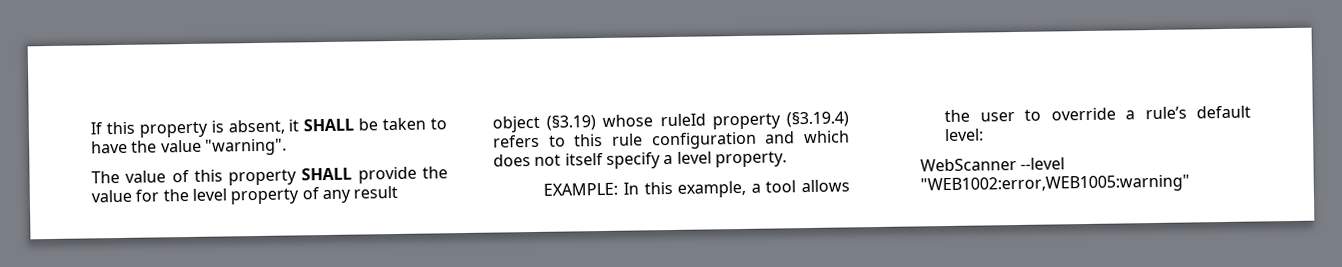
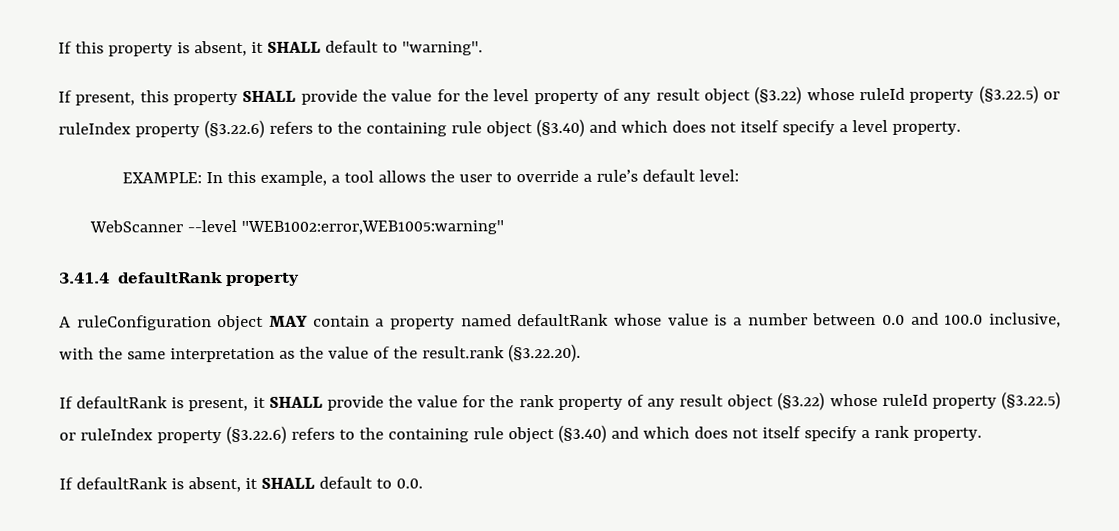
[358,117,448,131] [91,138,287,156] [91,169,190,184] be taken to have the value "warning". // The value of -> [324,40,483,56] [58,90,136,106] default to "warning". // If present,
[546,111,849,131] [493,131,757,150] (§3.19) whose ruleId property (§3.19.4) refers to this rule configuration -> [754,85,1061,105] [58,118,585,139] (§3.22) whose ruleId property (§3.22.5) or ruleIndex property (§3.22.6) refers to the containing rule object (§3.40)
(1191, 184) none -> [59,272,301,287] [59,312,1061,332] [59,343,581,363] [59,391,1061,412] [59,424,982,445] [59,476,423,493] // 3.41.4 defaultRank property // A ruleConfiguration object MAY contain a property named defaultRank whose value is a number between 0.0 and 100.0 inclusive, with the same interpretation as the value of the result.rank (§3.22.20). // If defaultRank is present, it SHALL provide the value for the rank property of any result object (§3.22) whose ruleId property (§3.22.5) or ruleIndex property (§3.22.6) refers to the containing rule object (§3.40) and which does not itself specify a rank property. // If defaultRank is absent, it SHALL default to 0.0.

